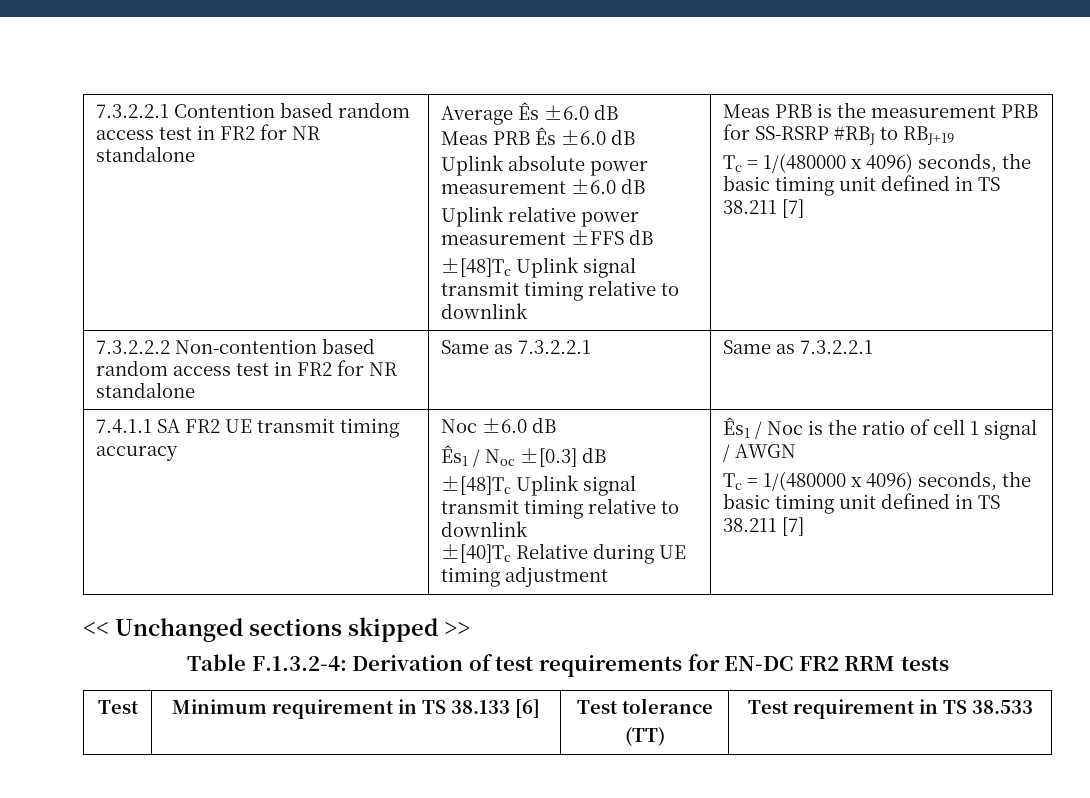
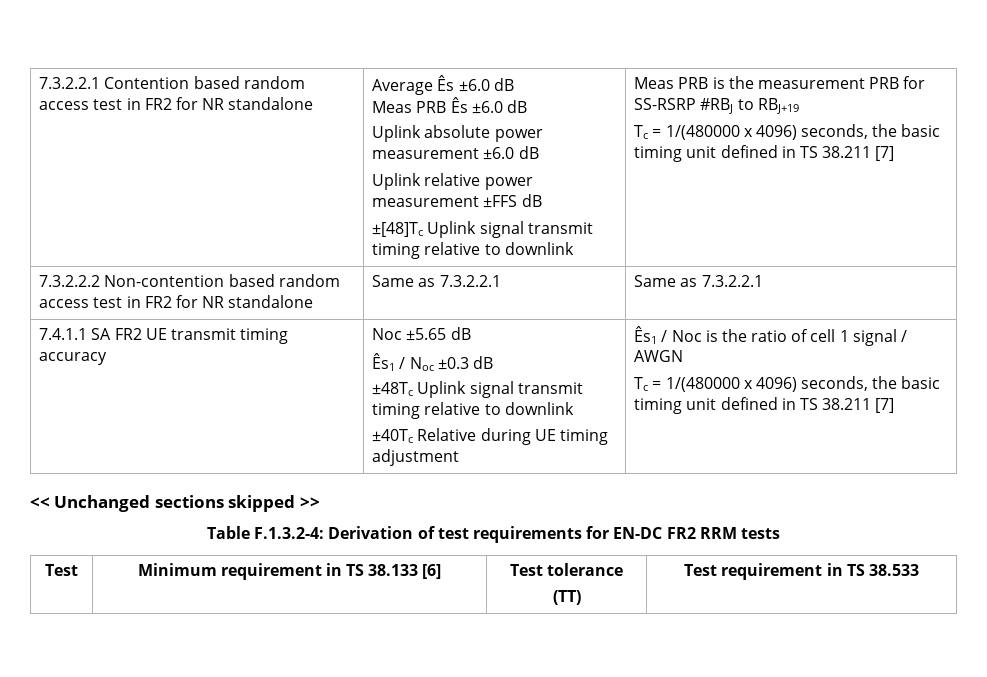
[482,418,528,433] ±6.0 -> [406,328,447,341] ±5.65
[520,447,607,467] [441,476,512,495] ±[0.3] dB // ±[48]Tc -> [437,356,493,370] [372,382,414,396] ±0.3 dB // ±48Tc
[441,544,512,563] ±[40]Tc -> [372,429,414,443] ±40Tc

